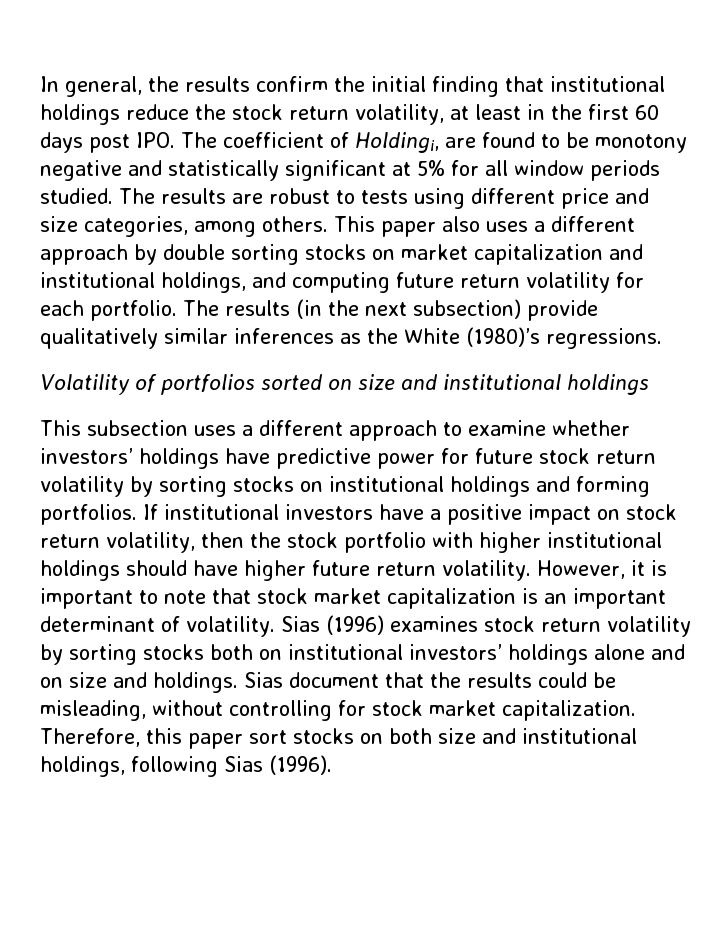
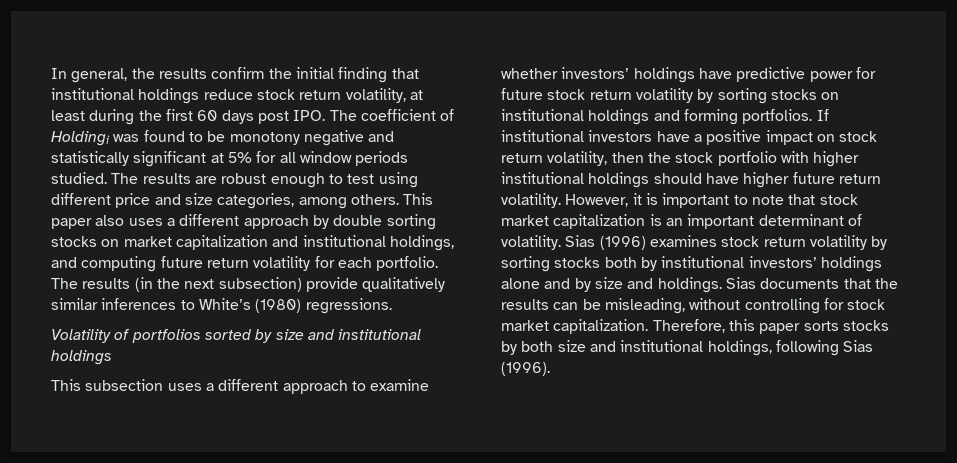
[195,104,226,120] the -> (253, 94) none
[527,104,545,120] in -> [89,109,135,125] during
[355,132,476,153] Holdingi, are -> [51,131,140,146] Holdingi was
[336,190,408,204] to tests -> [270,173,375,188] enough to test
[340,327,540,347] as the White (1980)’s -> [180,298,302,313] to White’s (1980)
[327,379,352,390] on -> [255,329,273,343] by
[259,649,282,660] on -> [640,257,657,271] by
[40,677,63,688] on -> [574,278,591,292] by
[289,672,379,688] document -> [760,278,840,289] documents
[538,672,587,688] could -> [553,302,579,310] can
[249,728,383,744] sort stocks on -> [803,320,889,331] [501,341,517,355] sorts stocks by

